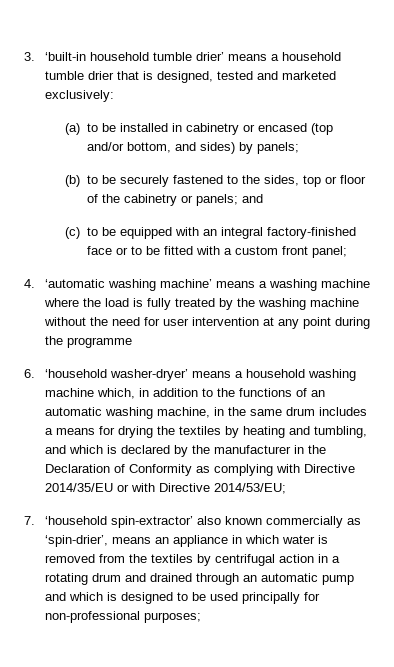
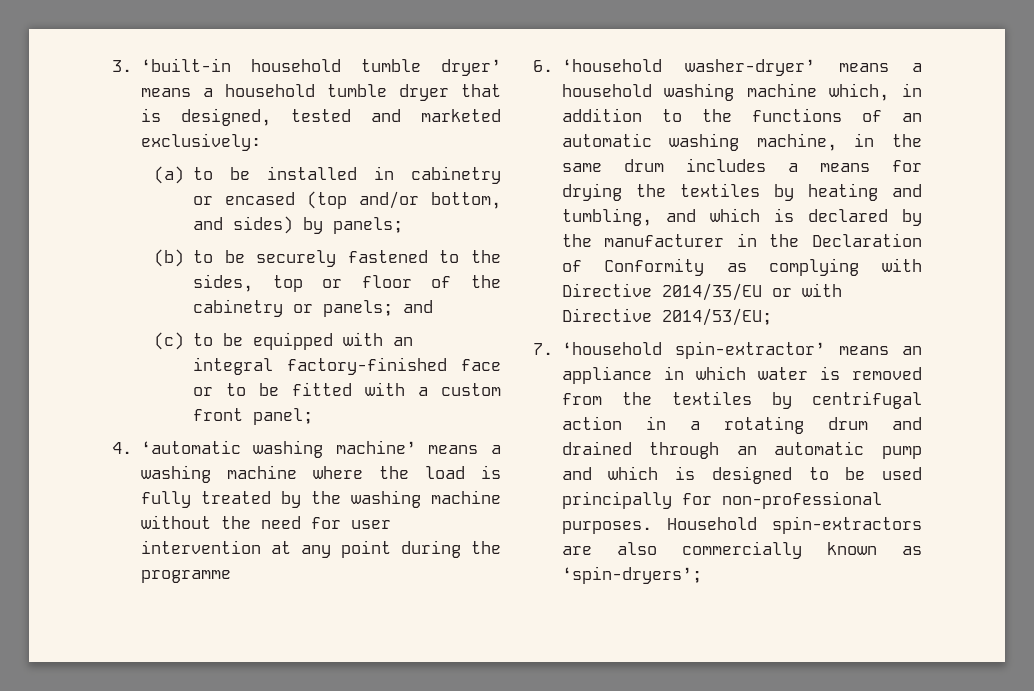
[195,52,224,61] drier’ -> [441,59,501,76] dryer’
[87,71,114,80] drier -> [398,84,449,101] dryer
[196,516,361,528] [44,535,108,547] also known commercially as ‘spin-drier’, -> (825, 350) none
[143,612,201,623] purposes; -> [561,516,922,534] [561,541,922,559] [561,566,702,584] purposes. Household spin-extractors are also commercially known as ‘spin-dryers’;

